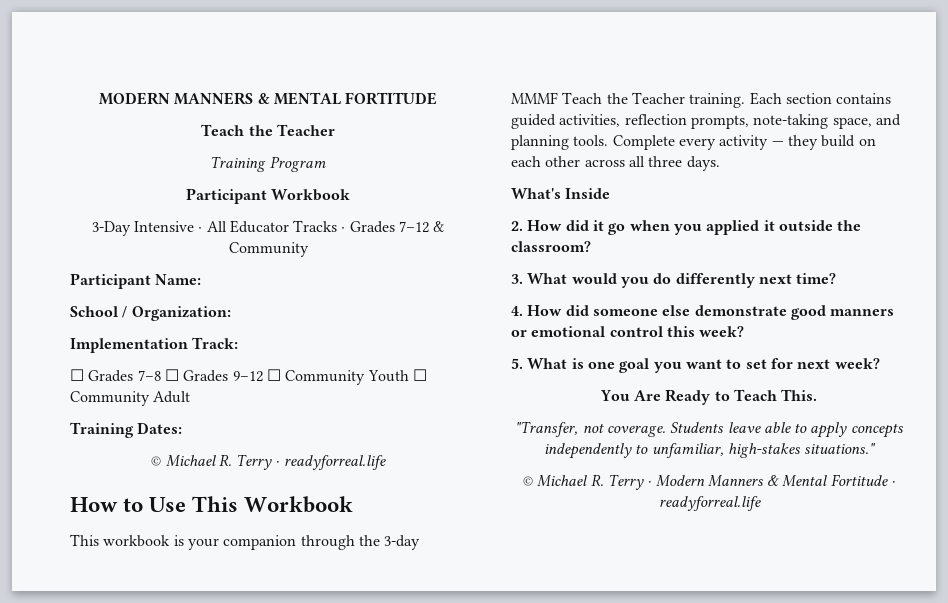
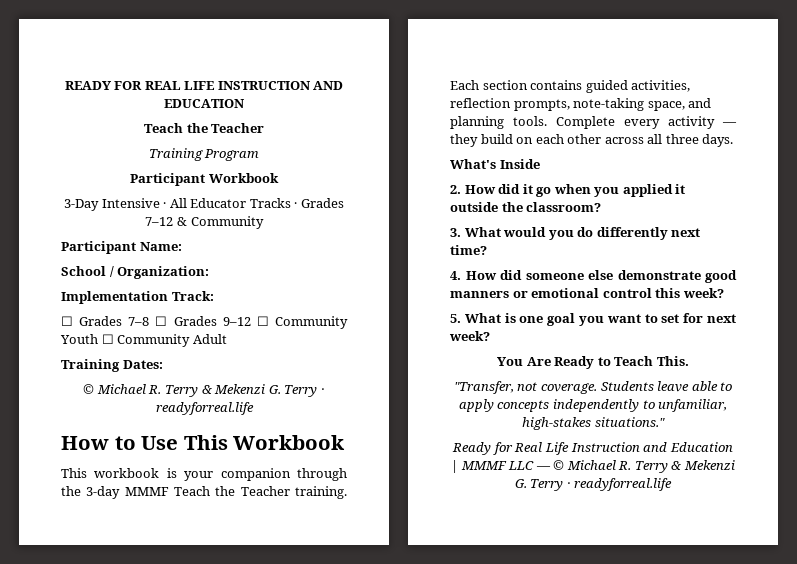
[98,92,438,105] MODERN MANNERS & MENTAL FORTITUDE -> [64,81,344,90] [164,99,245,108] READY FOR REAL LIFE INSTRUCTION AND EDUCATION
(273, 462) none -> [201,384,318,397] & Mekenzi G. Terry
[522,474,888,490] © Michael R. Terry · Modern Manners & Mental Fortitude -> [452,442,733,455] [451,460,735,473] [514,479,564,491] Ready for Real Life Instruction and Education | MMMF LLC — © Michael R. Terry & Mekenzi G. Terry

